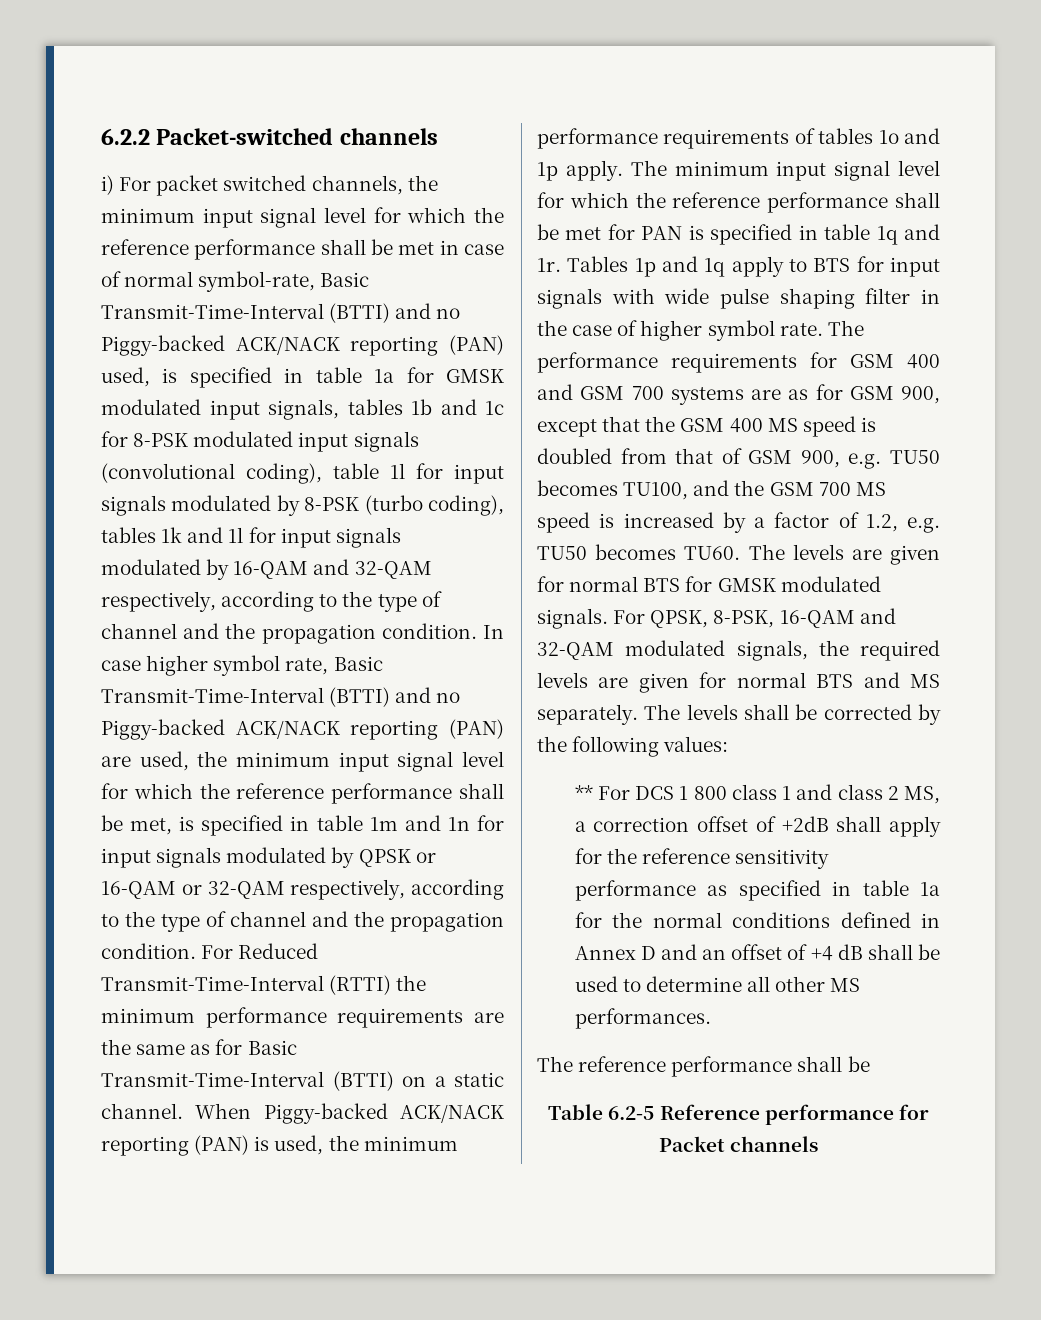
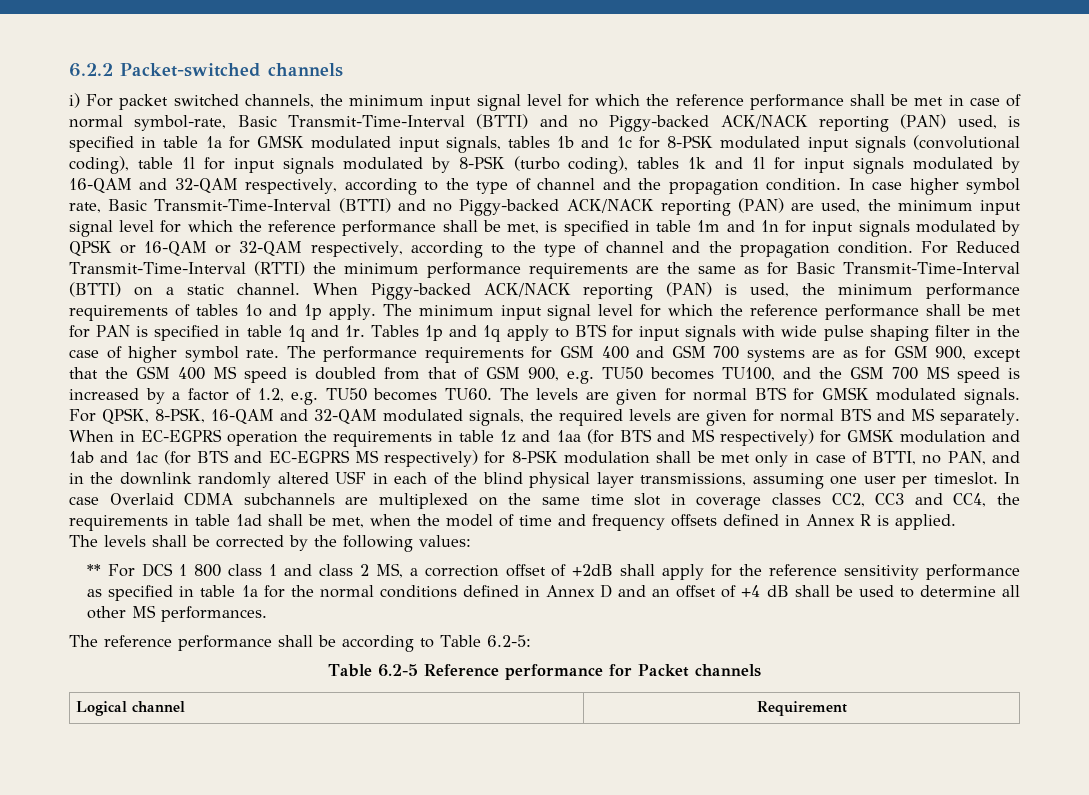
(638, 714) none -> [69,429,1021,447] [69,450,1020,467] [69,471,1021,489] [69,492,1020,510] [69,514,956,531] When in EC-EGPRS operation the requirements in table 1z and 1aa (for BTS and MS respectively) for GMSK modulation and 1ab and 1ac (for BTS and EC-EGPRS MS respectively) for 8-PSK modulation shall be met only in case of BTTI, no PAN, and in the downlink randomly altered USF in each of the blind physical layer transmissions, assuming one user per timeslot. In case Overlaid CDMA subchannels are multiplexed on the same time slot in coverage classes CC2, CC3 and CC4, the requirements in table 1ad shall be met, when the model of time and frequency offsets defined in Annex R is applied. //
(870, 1064) none -> [342,635,531,652] according to Table 6.2-5:
(818, 1144) none -> [76,701,186,716] [756,701,847,716] // Logical channel | Requirement

